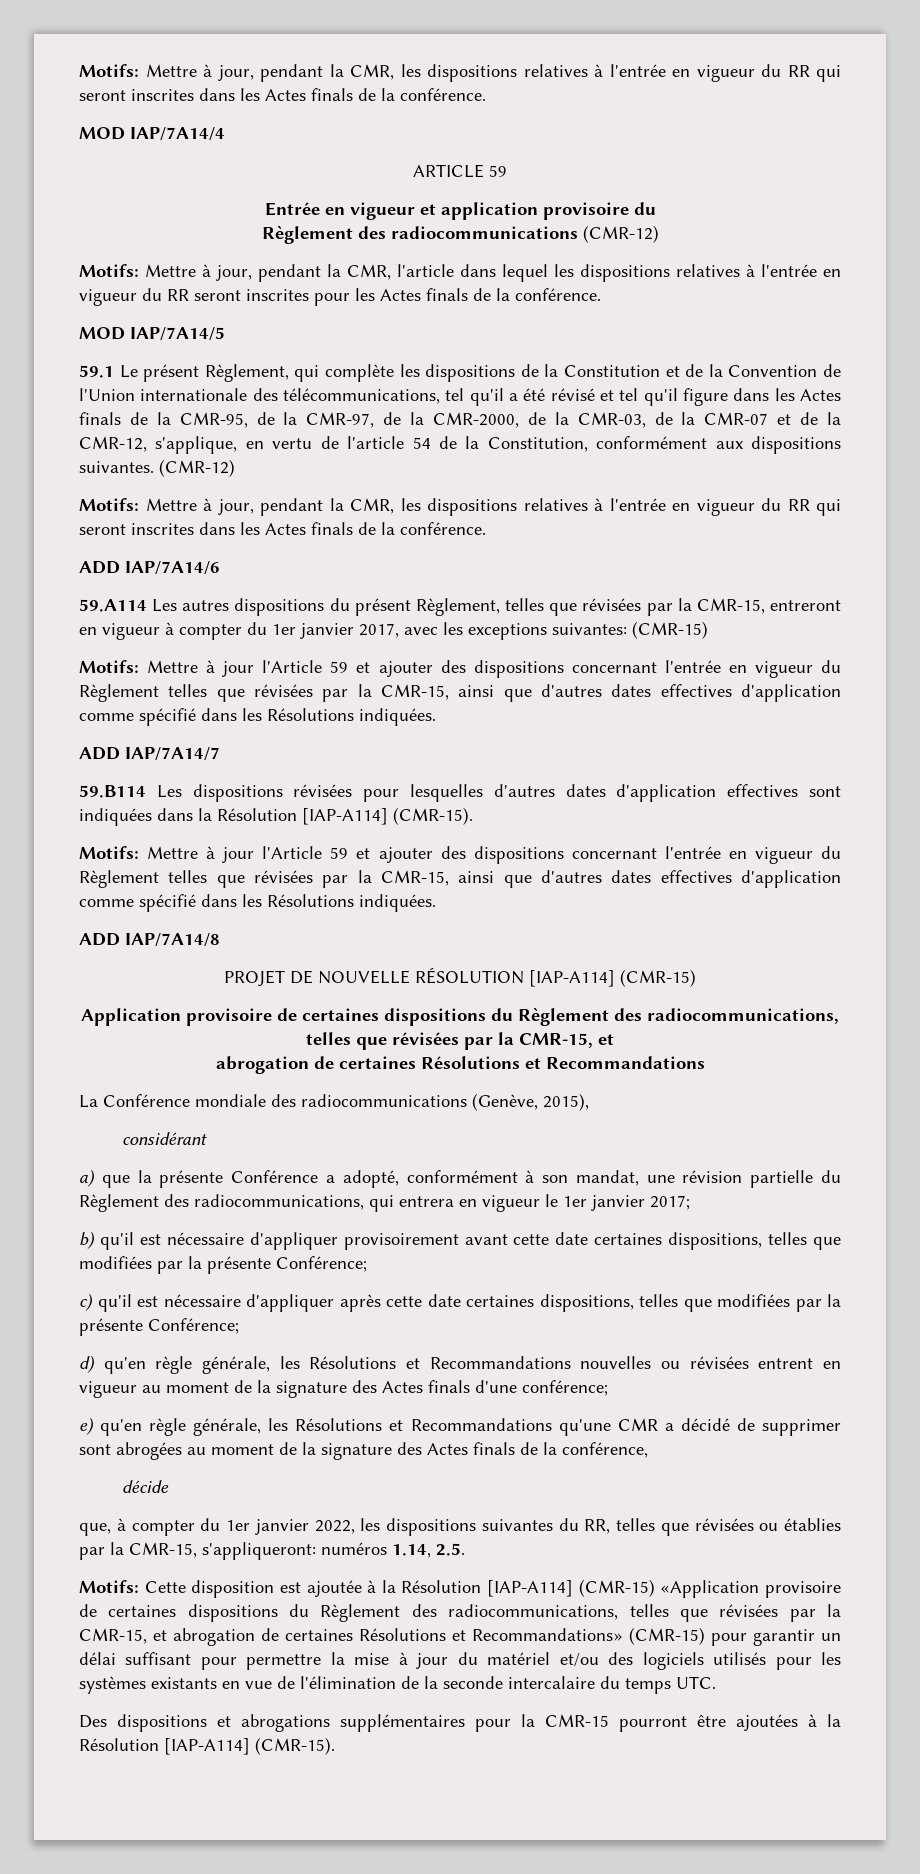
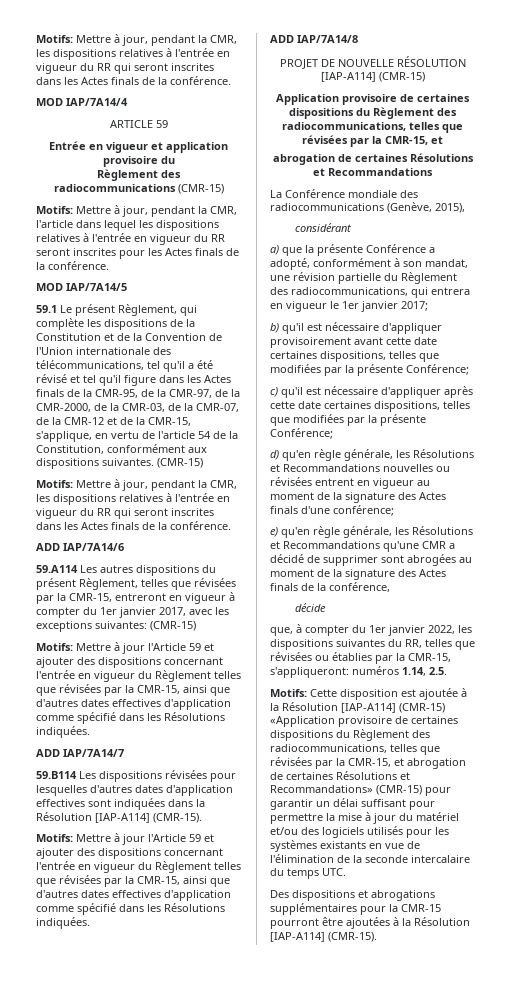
[582,225,659,243] (CMR-12) -> [177,184,224,194] (CMR-15)
[704,412,842,425] [79,436,147,452] CMR-07 et de la CMR-12, -> [196,403,239,412] [36,417,191,426] CMR-07, de la CMR-12 et de la CMR-15,
[159,459,235,477] (CMR-12) -> [157,458,203,468] (CMR-15)

